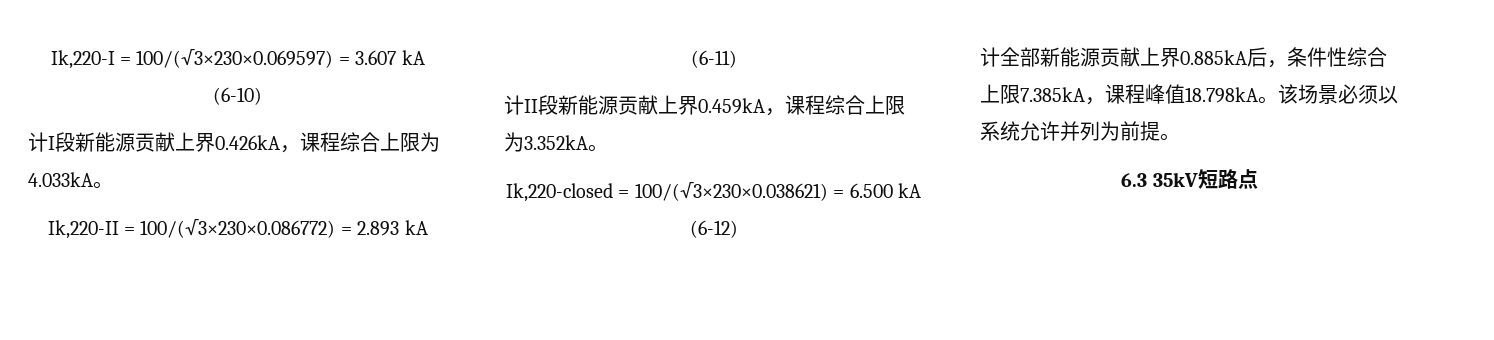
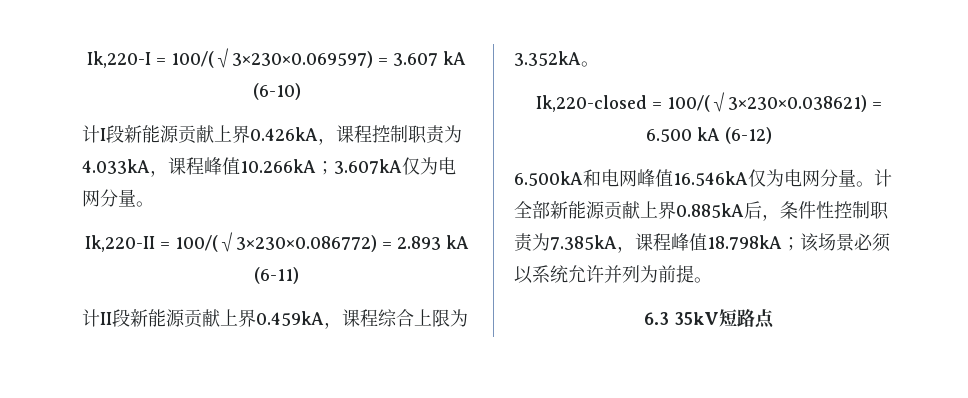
[340,132,440,152] [28,172,93,187] 综合上限为4.033kA -> [372,125,462,144] [82,157,456,177] [82,189,136,207] 控制职责为4.033kA，课程峰值10.266kA；3.607kA仅为电网分量
(738, 229) none -> [514,169,874,187] 6.500kA和电网峰值16.546kA仅为电网分量。
[1347,47,1387,67] [980,84,1020,104] 综合上限 -> [834,201,889,220] [514,233,550,252] 控制职责为
[1258,96,1278,104] 。 -> [782,237,800,251] ；

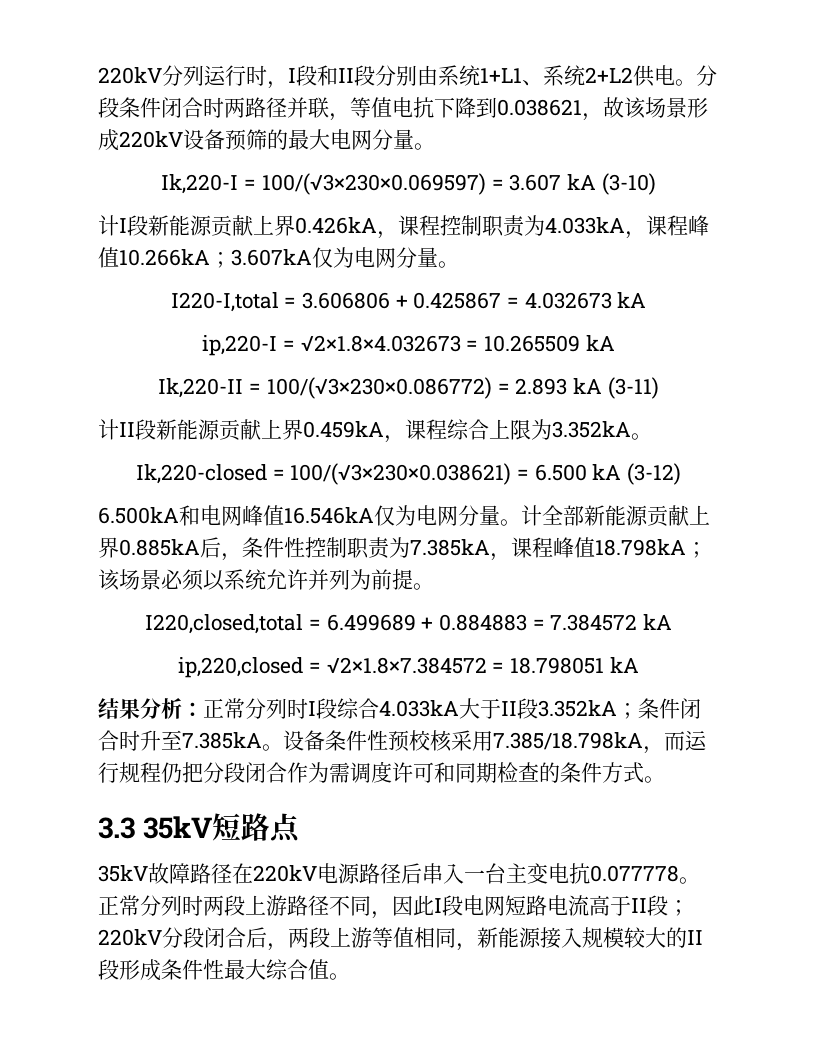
(87, 59) none -> [98,65,717,89] [98,97,708,121] [98,129,435,151] 220kV分列运行时，I段和II段分别由系统1+L1、系统2+L2供电。分段条件闭合时两路径并联，等值电抗下降到0.038621，故该场景形成220kV设备预筛的最大电网分量。 //
[252,83,301,100] (6-10) -> [601,173,656,195] (3-10)
(154, 204) none -> [170,292,647,312] [202,335,615,356] // I220-I,total = 3.606806 + 0.425867 = 4.032673 kA // ip,220-I = √2×1.8×4.032673 = 10.265509 kA
[254,267,299,284] (6-11) -> [607,377,659,399] (3-11)
[724,127,772,144] (6-12) -> [627,463,682,485] (3-12)
[644,309,775,329] 6.3 35kV短路点 -> [145,614,672,634] [178,657,639,678] [98,698,701,719] [98,730,707,754] [98,761,665,783] [98,813,301,843] [98,863,700,884] [98,895,689,919] [98,927,703,951] [98,959,350,981] I220,closed,total = 6.499689 + 0.884883 = 7.384572 kA // ip,220,closed = √2×1.8×7.384572 = 18.798051 kA // 结果分析：正常分列时I段综合4.033kA大于II段3.352kA；条件闭合时升至7.385kA。设备条件性预校核采用7.385/18.798kA，而运行规程仍把分段闭合作为需调度许可和同期检查的条件方式。 // 3.3 35kV短路点 // 35kV故障路径在220kV电源路径后串入一台主变电抗0.077778。正常分列时两段上游路径不同，因此I段电网短路电流高于II段；220kV分段闭合后，两段上游等值相同，新能源接入规模较大的II段形成条件性最大综合值。

